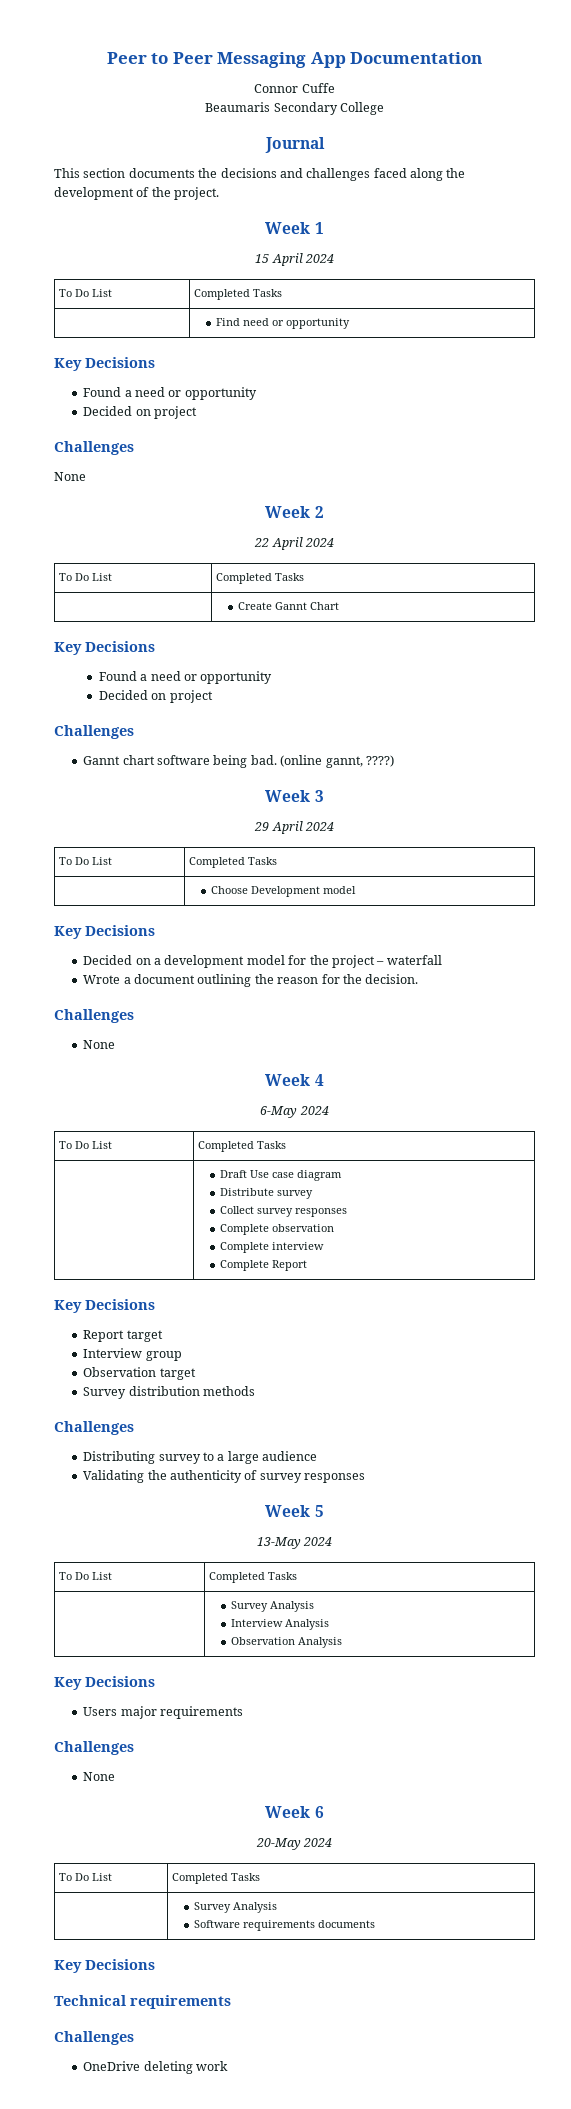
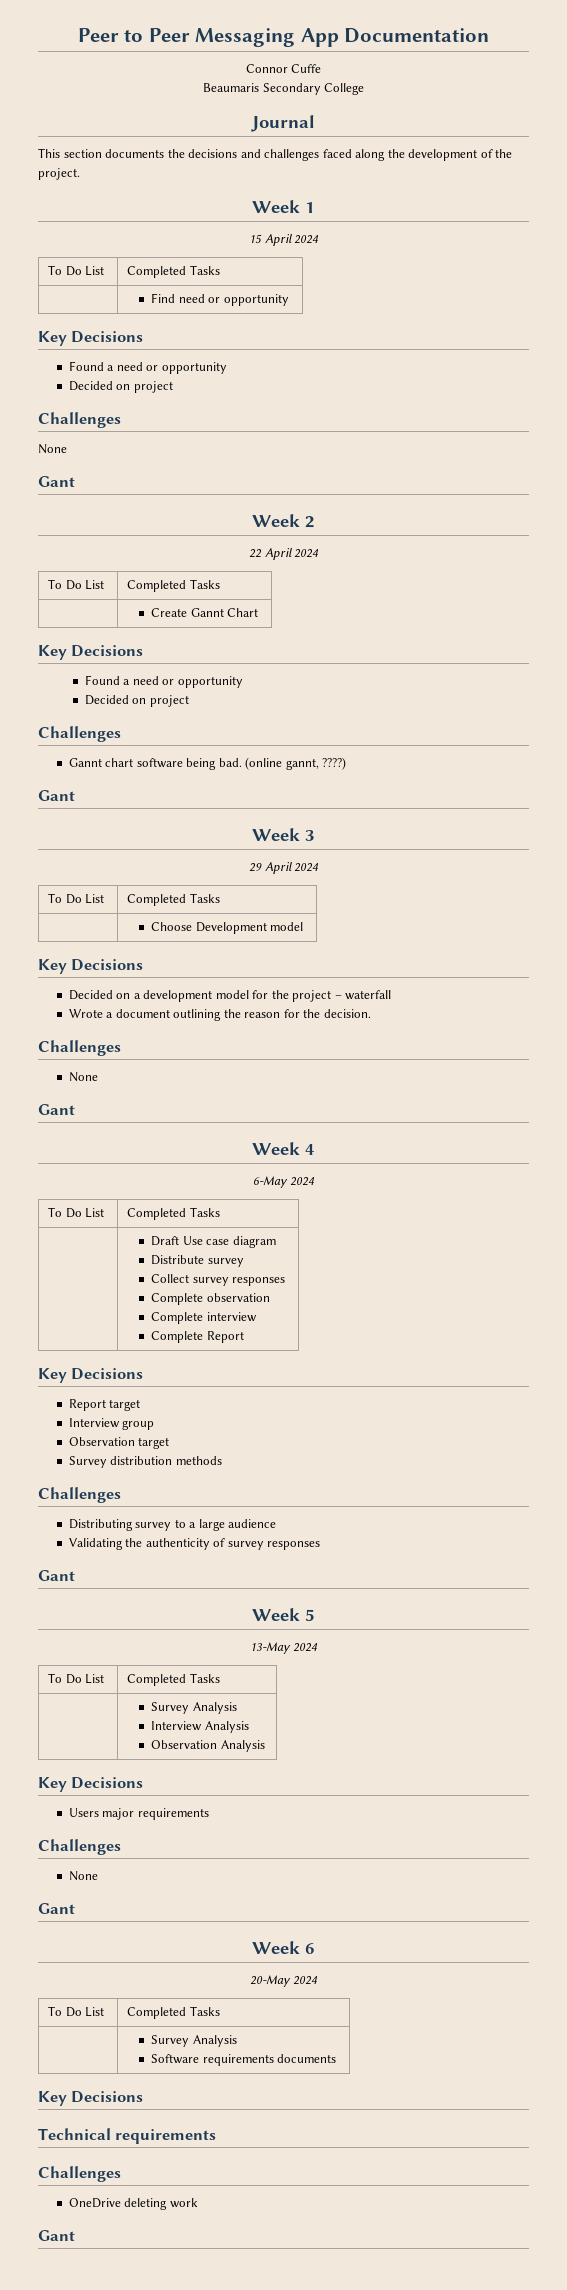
(86, 476) none -> [38,476,75,487] // Gant
(394, 761) none -> [38,790,75,801] // Gant
(116, 1044) none -> [38,1104,75,1115] // Gant
(366, 1478) none -> [38,1570,75,1581] // Gant
(116, 1776) none -> [38,1903,75,1914] // Gant
(228, 2066) none -> [38,2230,75,2241] // Gant

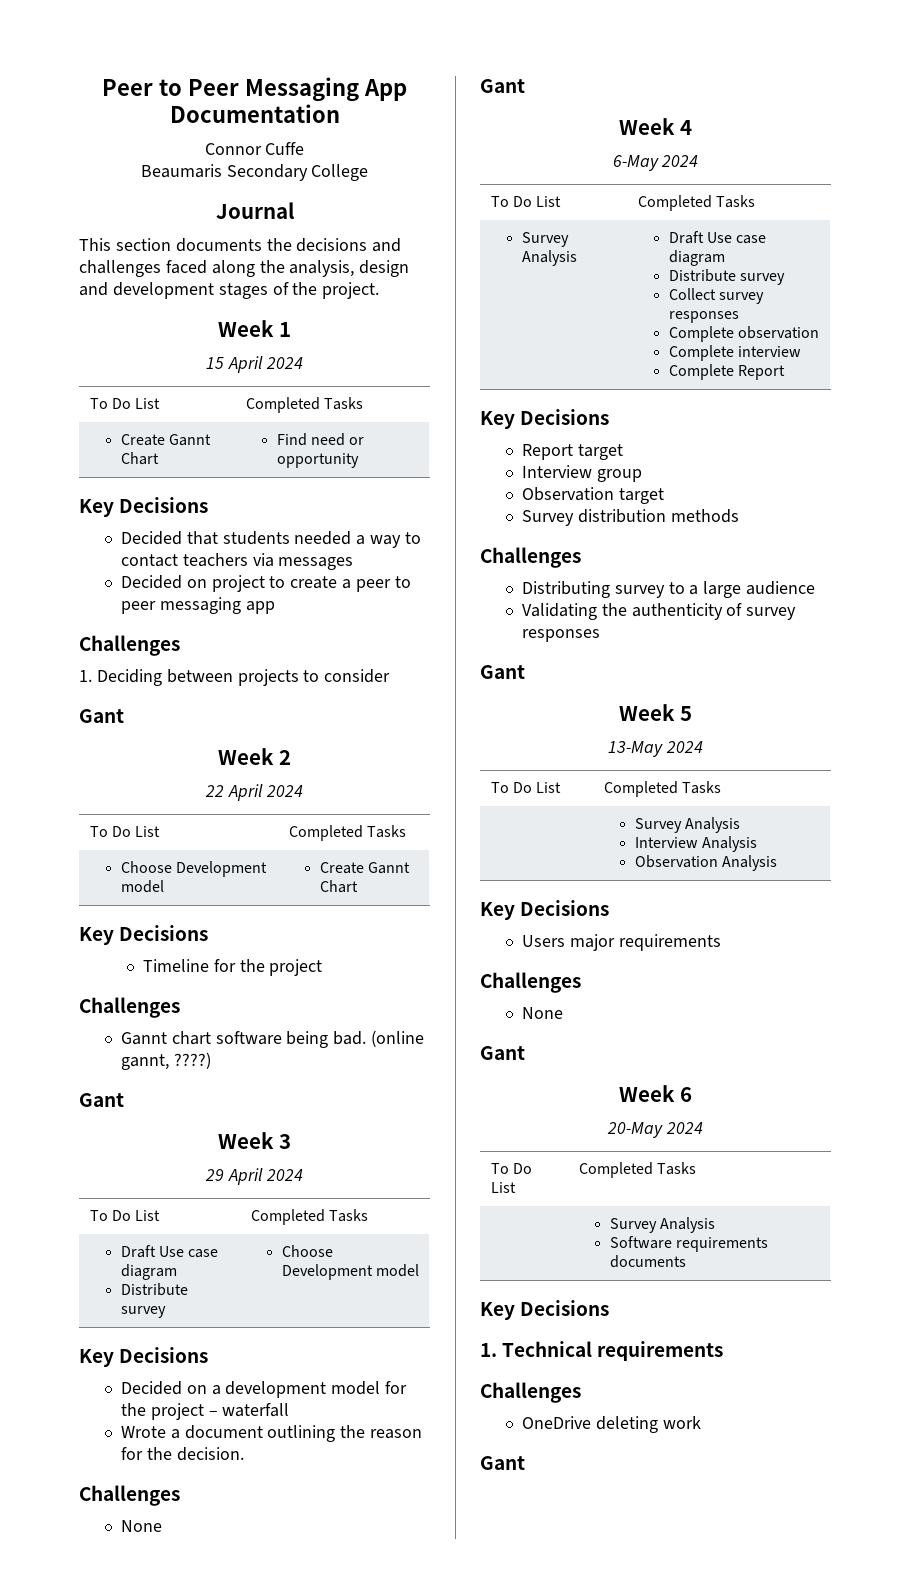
[408,149,478,161] development -> [289,260,410,277] [79,282,268,299] analysis, design and development stages
(220, 270) none -> [120,434,211,446] [120,452,159,465] Create Gannt Chart
[68,361,227,374] [68,381,173,393] [38,412,121,428] [38,444,67,454] Found a need or opportunity // Decided on project // Challenges // None -> [120,531,422,548] [120,553,354,570] [120,575,411,592] [120,597,275,614] [79,635,180,656] [79,669,391,686] Decided that students needed a way to contact teachers via messages // Decided on project to create a peer to peer messaging app // Challenges // 1. Deciding between projects to consider
(220, 584) none -> [120,861,267,877] [120,880,164,893] Choose Development model
[84,675,243,688] [84,695,147,705] Found a need or opportunity // Decided on -> [142,959,265,972] Timeline for the
(220, 898) none -> [120,1245,219,1258] [120,1264,177,1280] [120,1283,188,1296] [120,1306,166,1318] Draft Use case diagram // Distribute survey
(220, 1212) none -> [521,232,569,247] [521,250,577,266] Survey Analysis
(144, 2097) none -> [480,1343,497,1357] 1.

